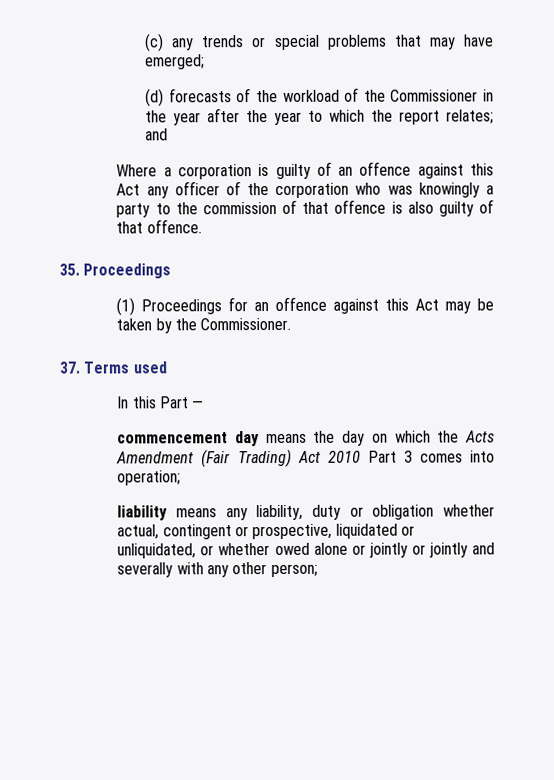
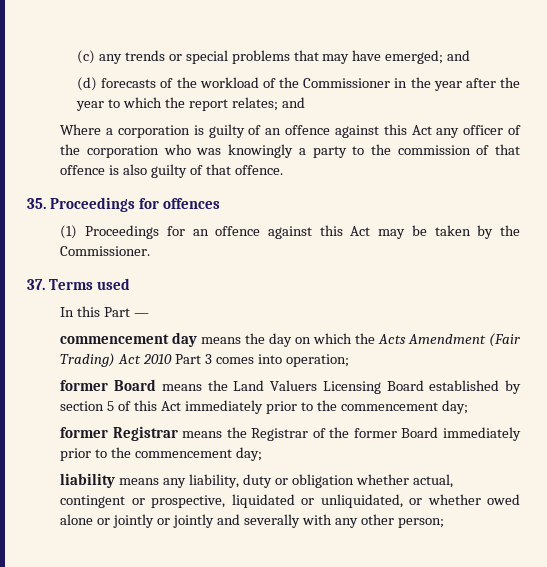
(206, 62) none -> [447,50,471,61] and
(172, 271) none -> [138,198,220,209] for offences
(182, 478) none -> [60,379,521,394] [60,400,468,414] [60,426,521,441] [60,447,263,461] // former Board means the Land Valuers Licensing Board established by section 5 of this Act immediately prior to the commencement day; // former Registrar means the Registrar of the former Board immediately prior to the commencement day;

